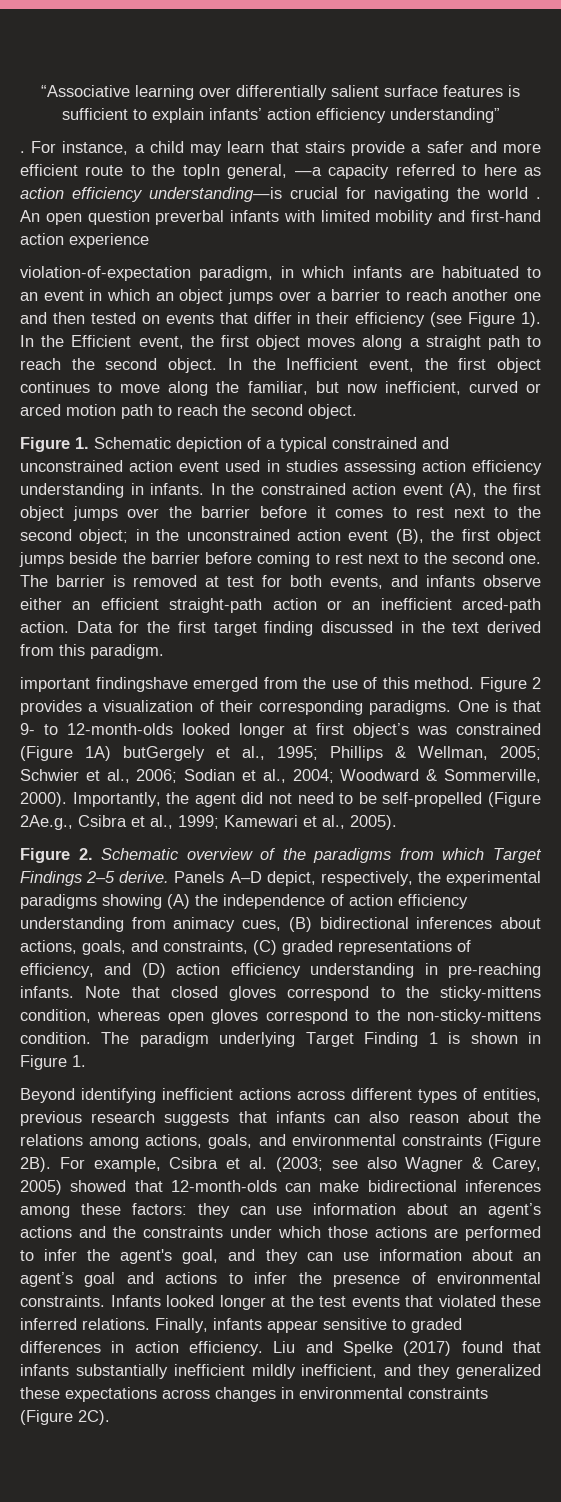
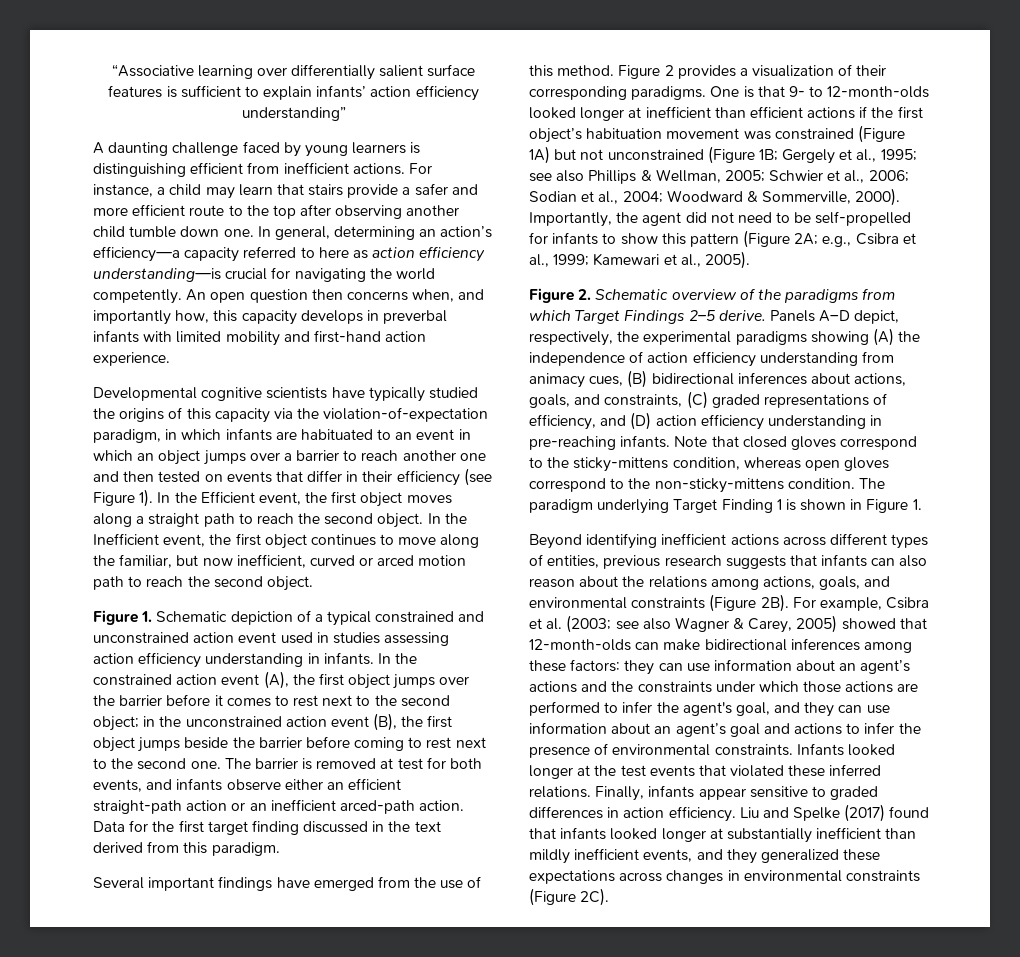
[20,151,25,153] . -> [93,141,421,157] [93,162,405,177] A daunting challenge faced by young learners is distinguishing efficient from inefficient actions.
[182,164,322,179] topIn general, —a -> [272,204,460,219] [93,226,493,240] [93,246,180,262] top after observing another child tumble down one. In general, determining an action’s efficiency—a
[536,197,541,199] . -> [93,289,182,304] competently.
(150, 217) none -> [311,289,485,302] [93,310,379,325] then concerns when, and importantly how, this capacity develops in
[69,233,149,248] experience // -> [93,352,170,366] [93,387,478,402] [93,407,320,423] experience. // Developmental cognitive scientists have typically studied the origins of this capacity via the
[20,677,188,692] important findingshave -> [93,876,310,891] Several important findings have
[316,723,542,738] [20,746,205,761] first object’s was constrained (Figure 1A) butGergely -> [645,106,923,119] [529,125,905,143] [529,146,836,164] inefficient than efficient actions if the first object’s habituation movement was constrained (Figure 1A) but not unconstrained (Figure 1B; Gergely
(318, 753) none -> [529,170,585,182] see also
[488,792,542,807] [20,815,73,830] (Figure 2Ae.g., -> [529,230,852,248] for infants to show this pattern (Figure 2A; e.g.,
[75,1364,378,1379] substantially inefficient mildly inefficient, -> [610,827,917,843] [529,848,693,864] looked longer at substantially inefficient than mildly inefficient events,

